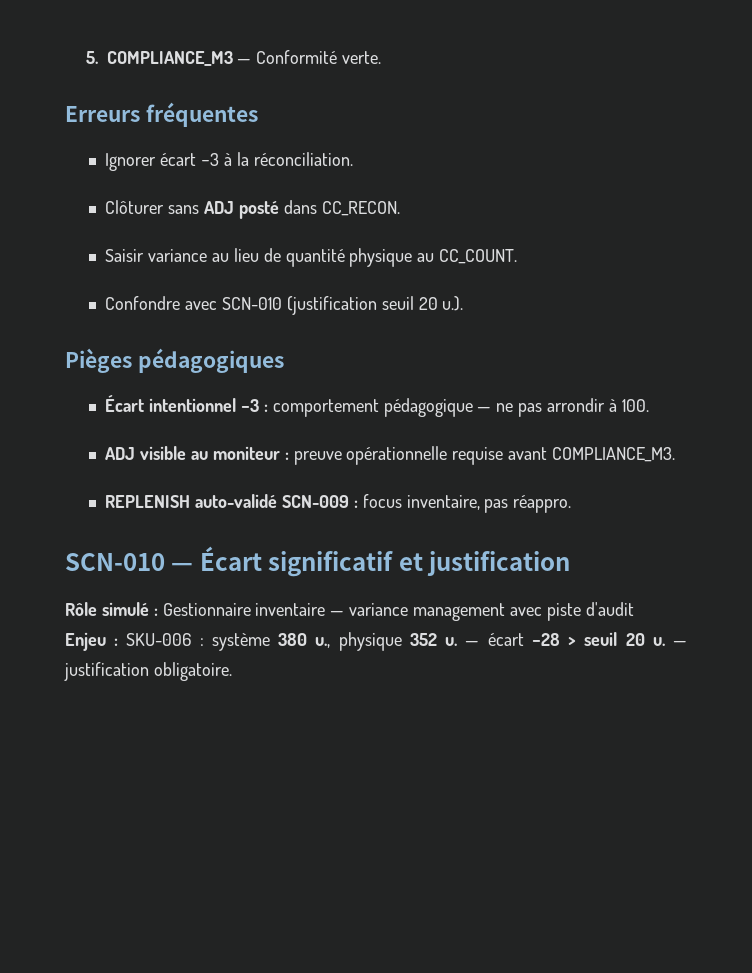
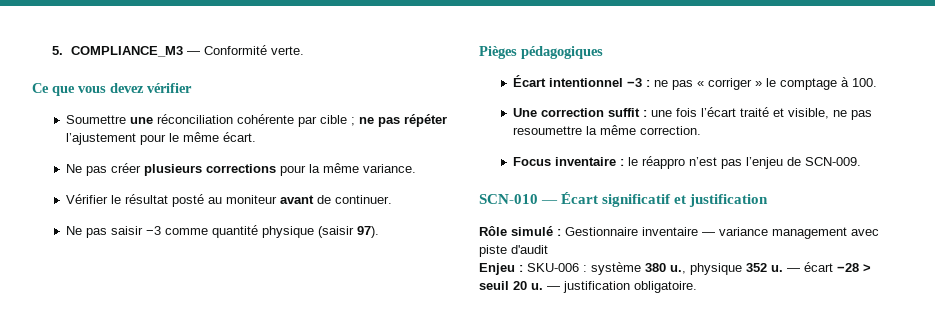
[65,102,258,127] [105,152,353,171] [105,200,400,219] [105,248,518,267] [105,296,464,315] Erreurs fréquentes // Ignorer écart −3 à la réconciliation. // Clôturer sans ADJ posté dans CC_RECON. // Saisir variance au lieu de quantité physique au CC_COUNT. // Confondre avec SCN-010 (justification seuil 20 u.). -> [32,83,192,96] [65,114,447,127] [65,132,256,145] [65,163,416,176] [65,194,392,207] [65,225,379,238] Ce que vous devez vérifier // Soumettre une réconciliation cohérente par cible ; ne pas répéter l’ajustement pour le même écart. // Ne pas créer plusieurs corrections pour la même variance. // Vérifier le résultat posté au moniteur avant de continuer. // Ne pas saisir −3 comme quantité physique (saisir 97).
[272,398,649,417] [105,446,676,465] [105,494,572,513] comportement pédagogique — ne pas arrondir à 100. // ADJ visible au moniteur : preuve opérationnelle requise avant COMPLIANCE_M3. // REPLENISH auto-validé SCN-009 : focus inventaire, pas réappro. -> [653,77,877,90] [512,107,872,120] [512,125,701,135] [512,156,861,169] ne pas « corriger » le comptage à 100. // Une correction suffit : une fois l’écart traité et visible, ne pas resoumettre la même correction. // Focus inventaire : le réappro n’est pas l’enjeu de SCN-009.

